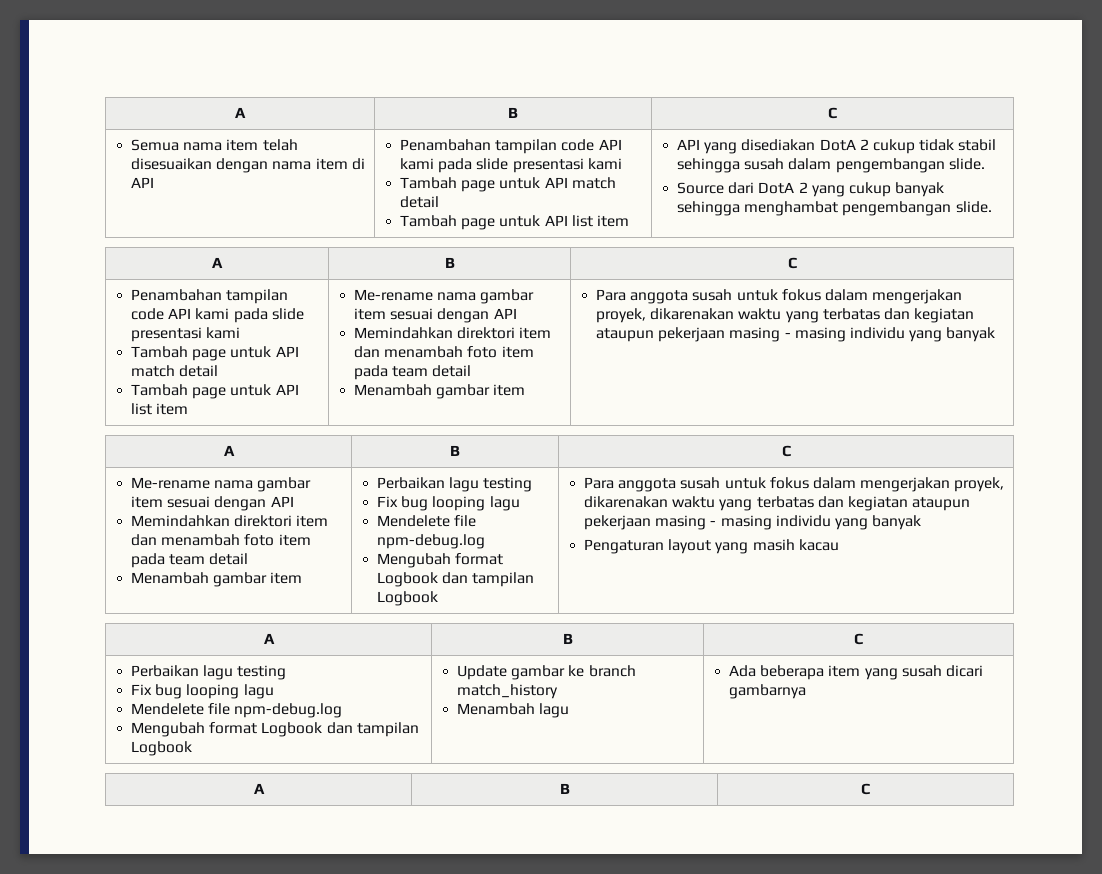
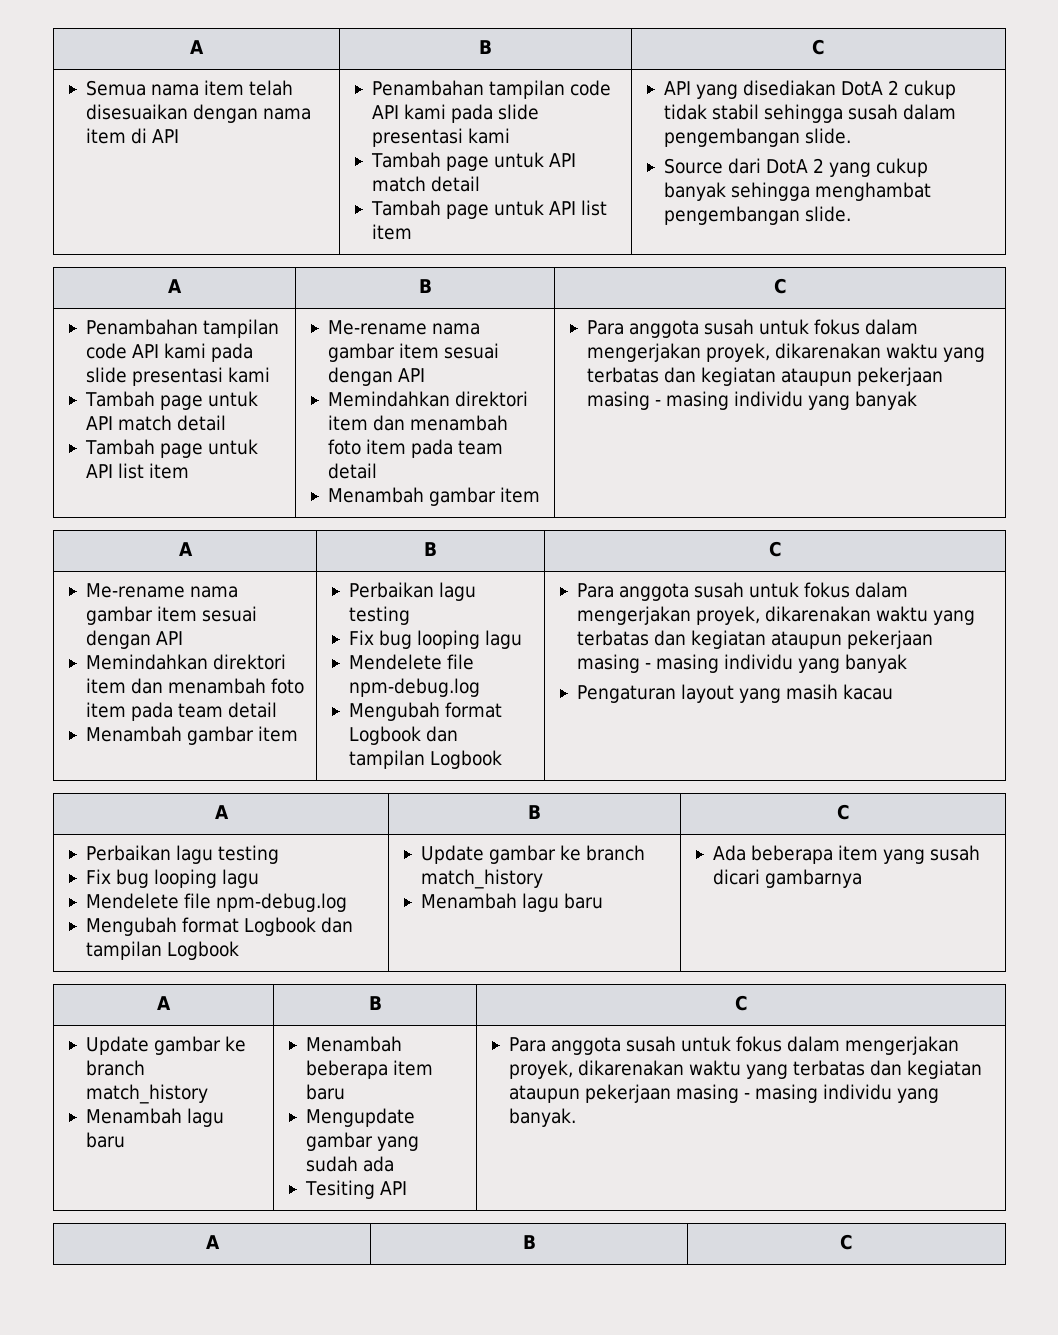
(570, 710) none -> [563,893,603,909] baru
(870, 789) none -> [85,1036,246,1055] [85,1060,145,1076] [85,1084,208,1104] [85,1108,224,1127] [85,1132,125,1148] [305,1036,402,1052] [305,1060,433,1079] [305,1084,345,1100] [305,1108,415,1127] [305,1132,419,1151] [305,1156,394,1172] [304,1180,407,1199] [508,1036,959,1055] [508,1060,982,1079] [508,1084,939,1103] [508,1108,576,1127] [205,1235,220,1249] [522,1235,536,1249] [840,1234,853,1250] // Update gambar ke branch match_history // Menambah lagu baru | Menambah beberapa item baru // Mengupdate gambar yang sudah ada // Tesiting API | Para anggota susah untuk fokus dalam mengerjakan proyek, dikarenakan waktu yang terbatas dan kegiatan ataupun pekerjaan masing - masing individu yang banyak. // A | B | C

